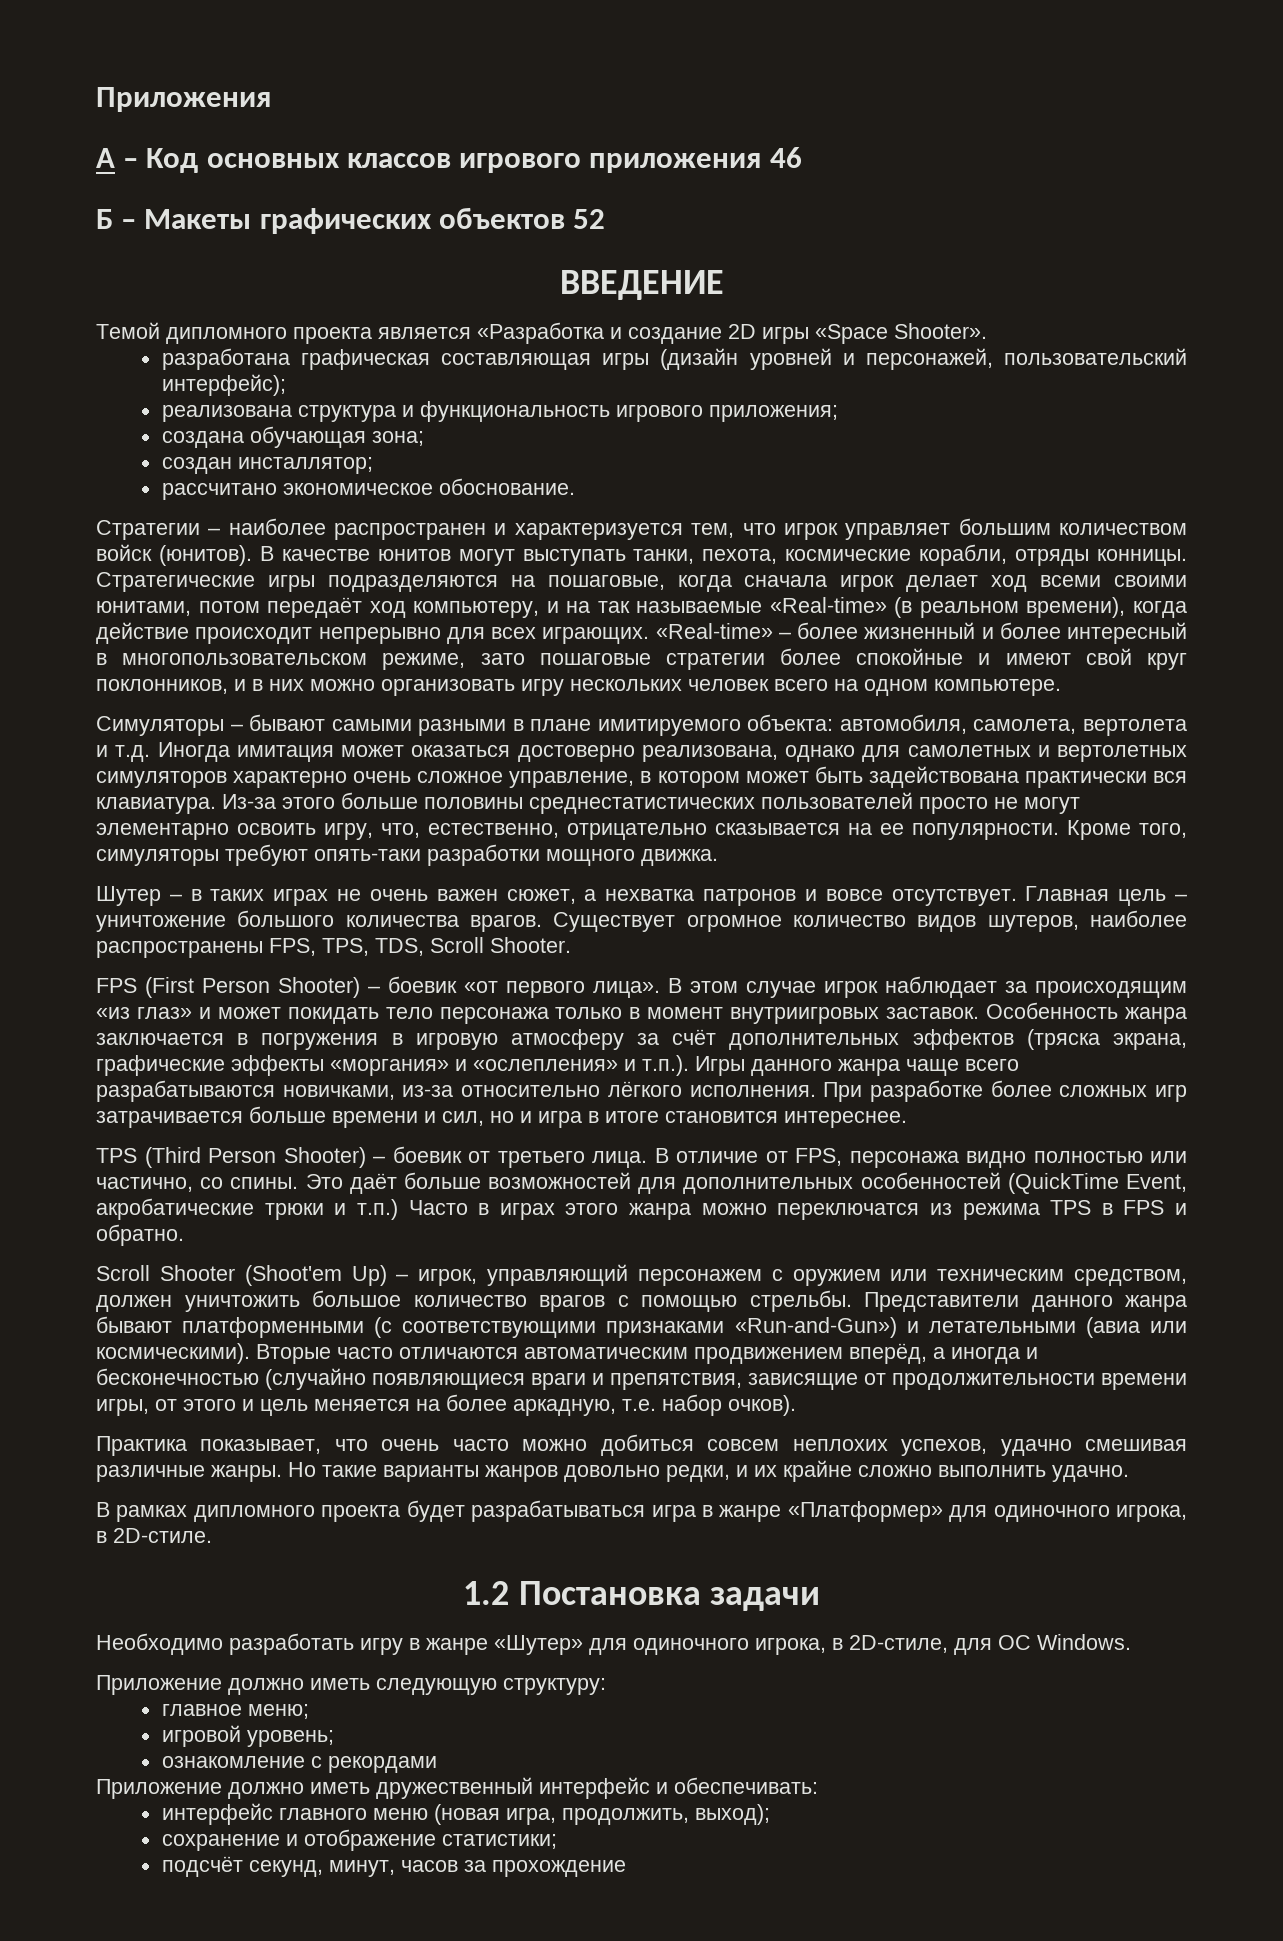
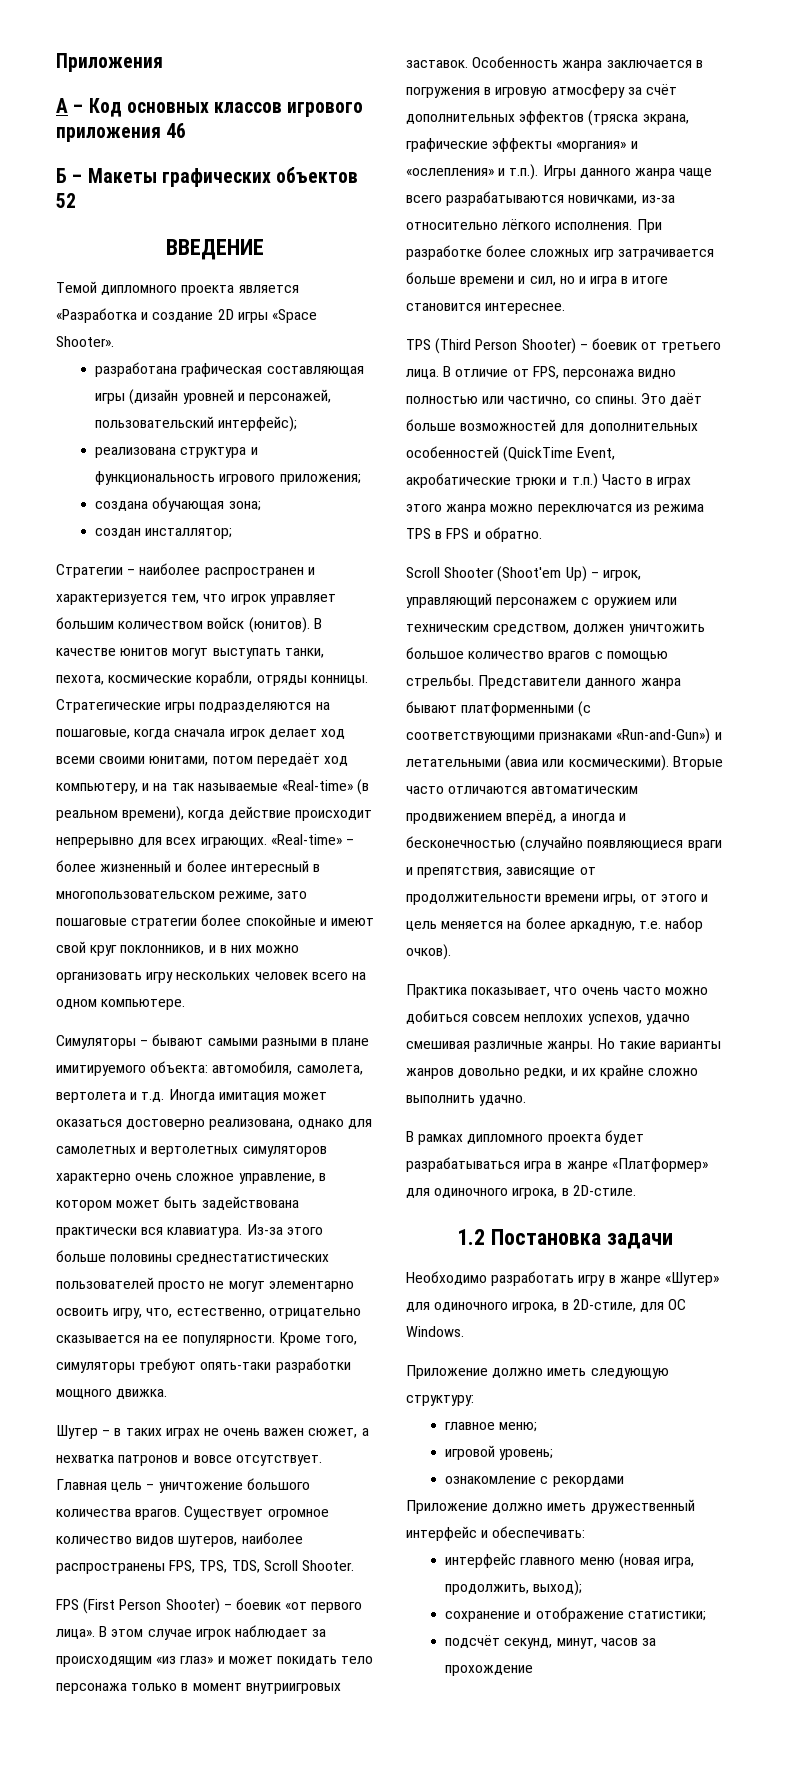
[161,478,575,500] // рассчитано экономическое обоснование. -> (233, 533) none

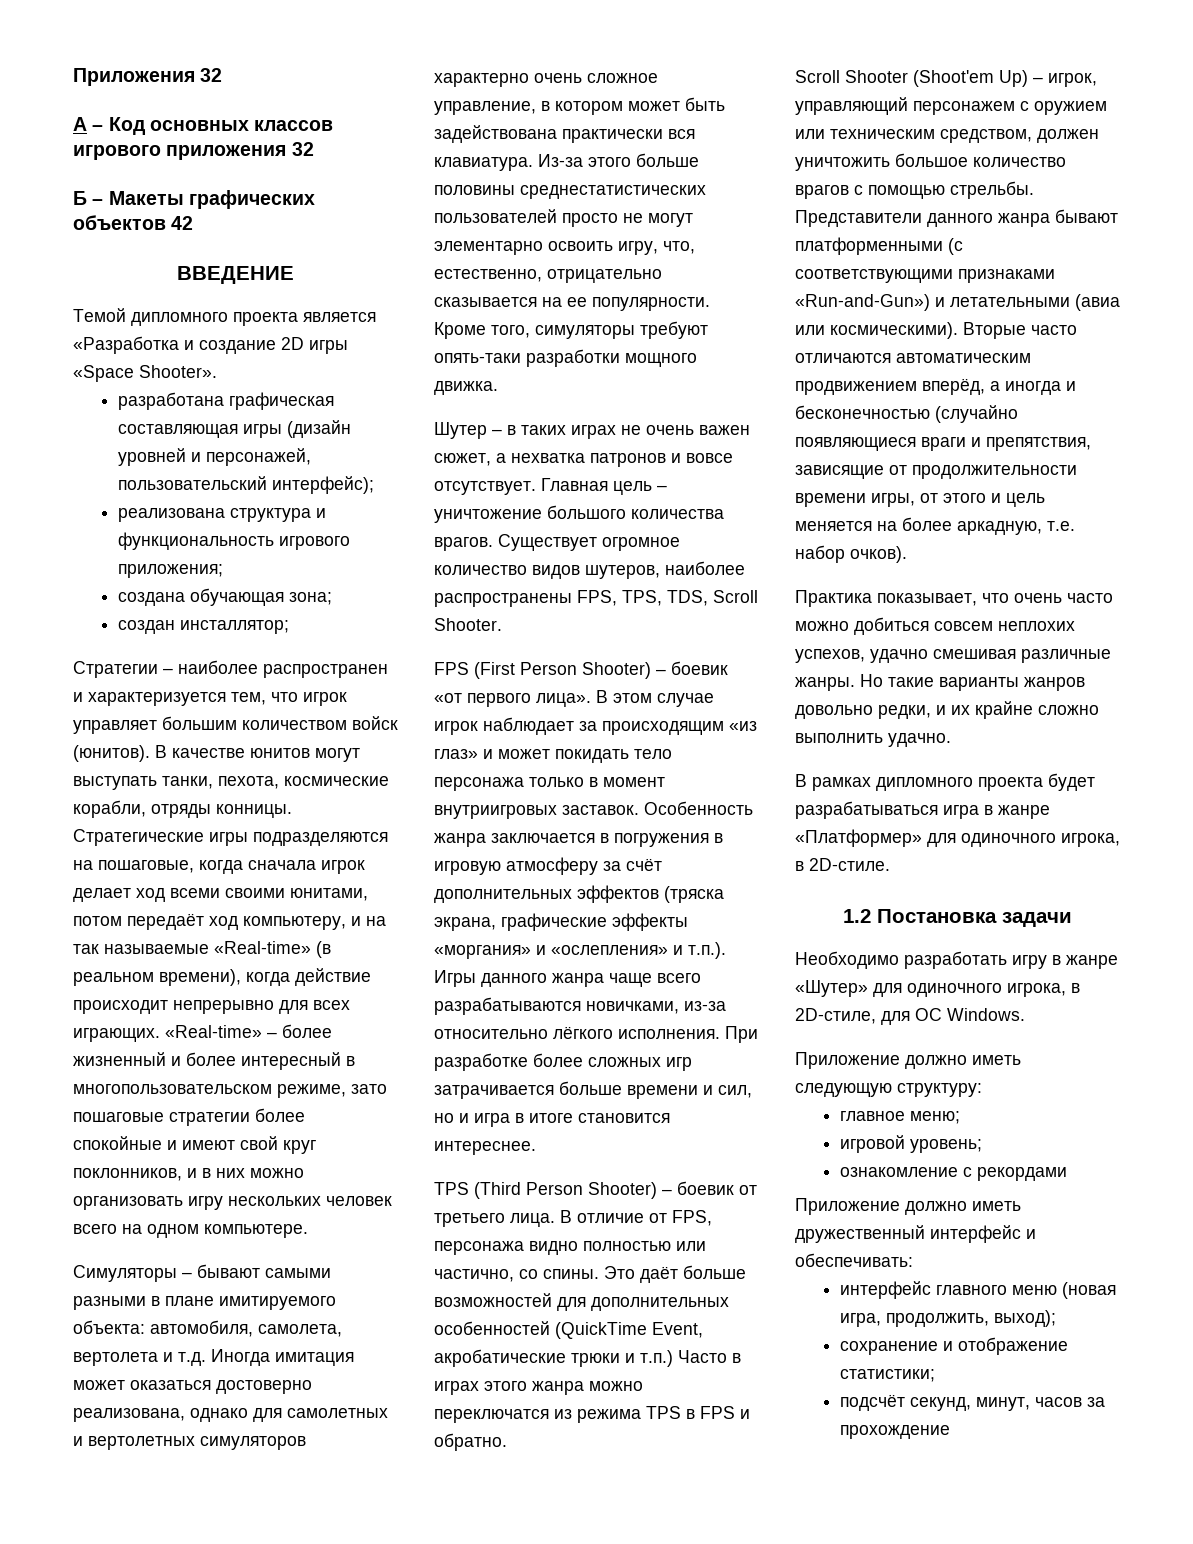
(163, 62) none -> [200,68,223,82] 32
[166,123,187,138] 46 -> [291,142,314,156] 32
[56,193,76,208] 52 -> [171,216,194,230] 42

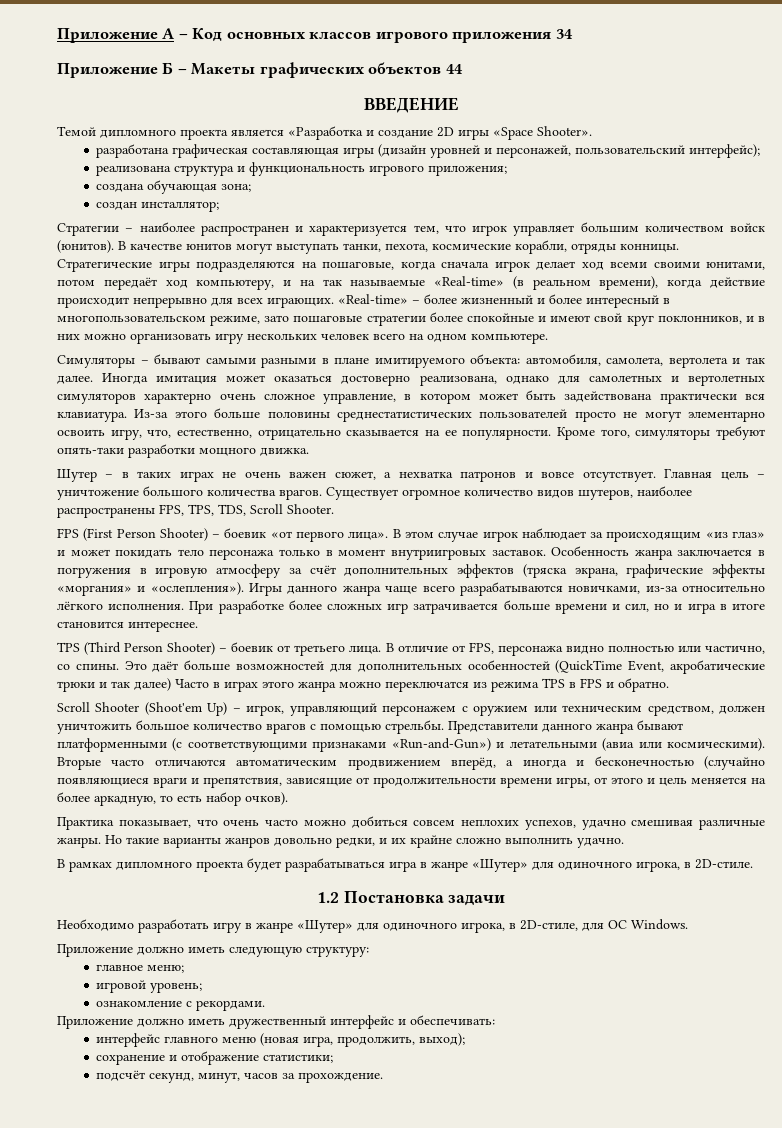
[73,68,223,86] Приложения 32 // -> [57,28,158,43] Приложение
[291,142,314,156] 32 // -> [555,29,573,39] [57,63,158,78] 34 // Приложение
[171,216,194,230] 42 -> [445,64,463,74] 44
[178,1352,206,1366] т.д. -> [746,357,766,364] [57,376,93,384] так далее.
[551,942,726,959] «ослепления» и т.п.). -> [150,582,244,595] «ослепления»).
[640,1350,673,1367] т.п.) -> [111,678,171,691] так далее)
[1047,521,1075,531] т.е. -> [160,795,202,802] то есть
[795,829,922,847] «Платформер» -> [472,859,528,872] «Шутер»
[976,1167,1067,1181] рекордами -> [196,1000,266,1011] рекордами.
[839,1425,950,1439] прохождение -> [298,1072,384,1083] прохождение.

